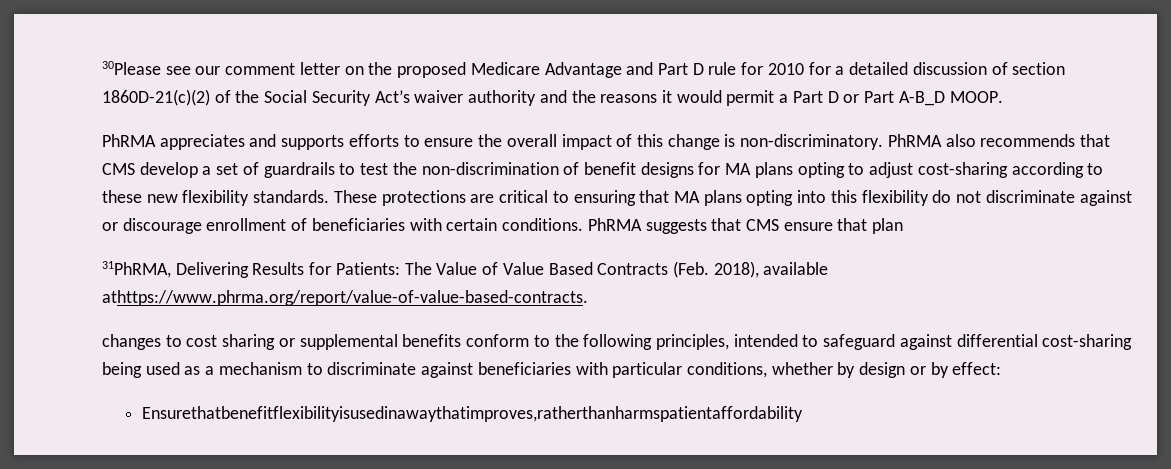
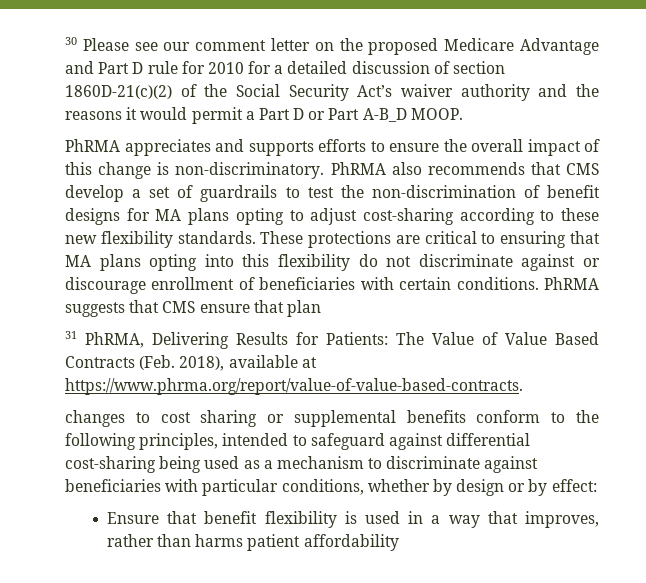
[102,61,161,75] 30Please -> [65,37,129,51] 30 Please
[102,261,171,278] 31PhRMA, -> [65,331,144,348] 31 PhRMA,
[102,290,588,306] athttps://www.phrma.org/report/value-of-value-based-contracts. -> [301,357,317,368] [65,378,523,395] at https://www.phrma.org/report/value-of-value-based-contracts.
[141,406,803,422] Ensurethatbenefitflexibilityisusedinawaythatimproves,ratherthanharmspatientaffordability -> [106,511,599,528] [106,534,399,551] Ensure that benefit flexibility is used in a way that improves, rather than harms patient affordability

